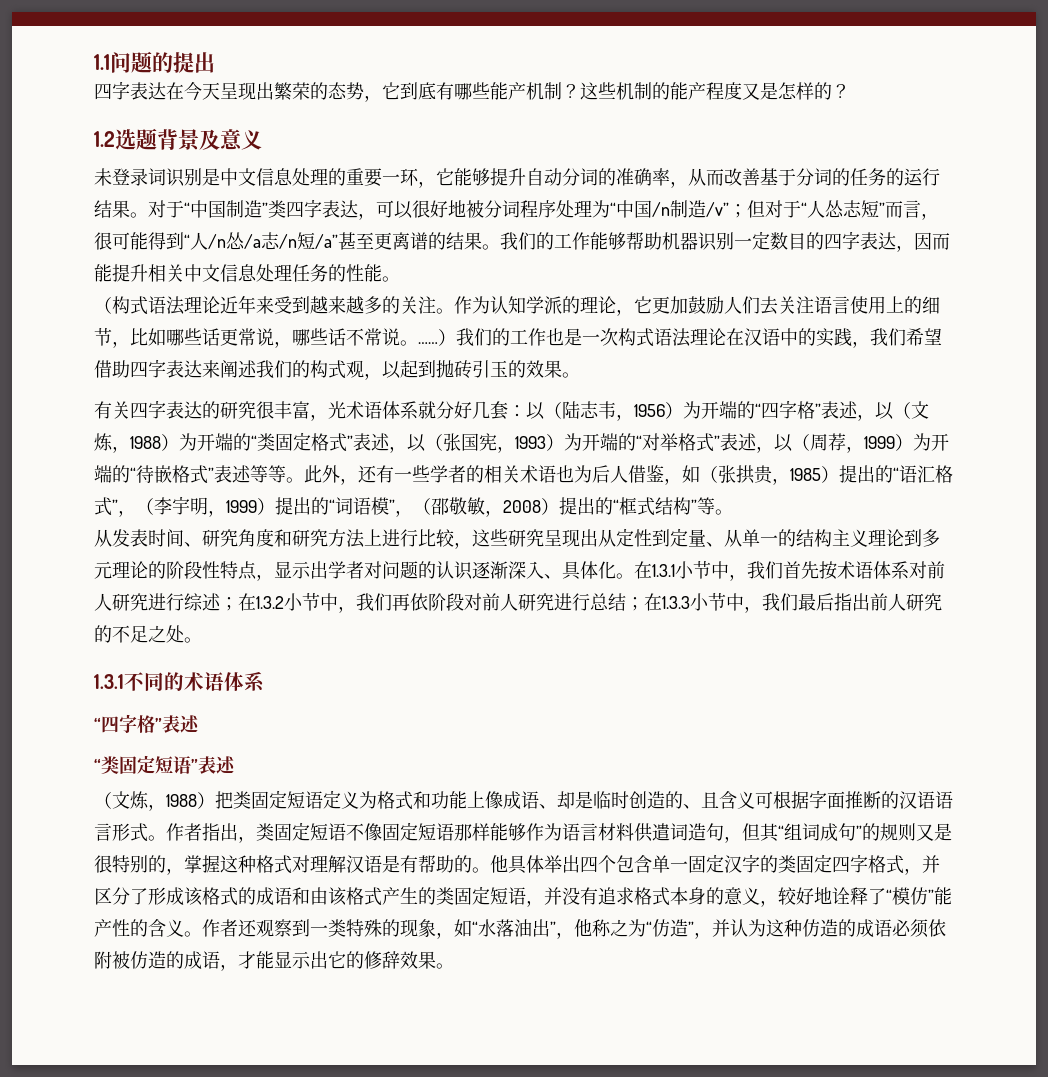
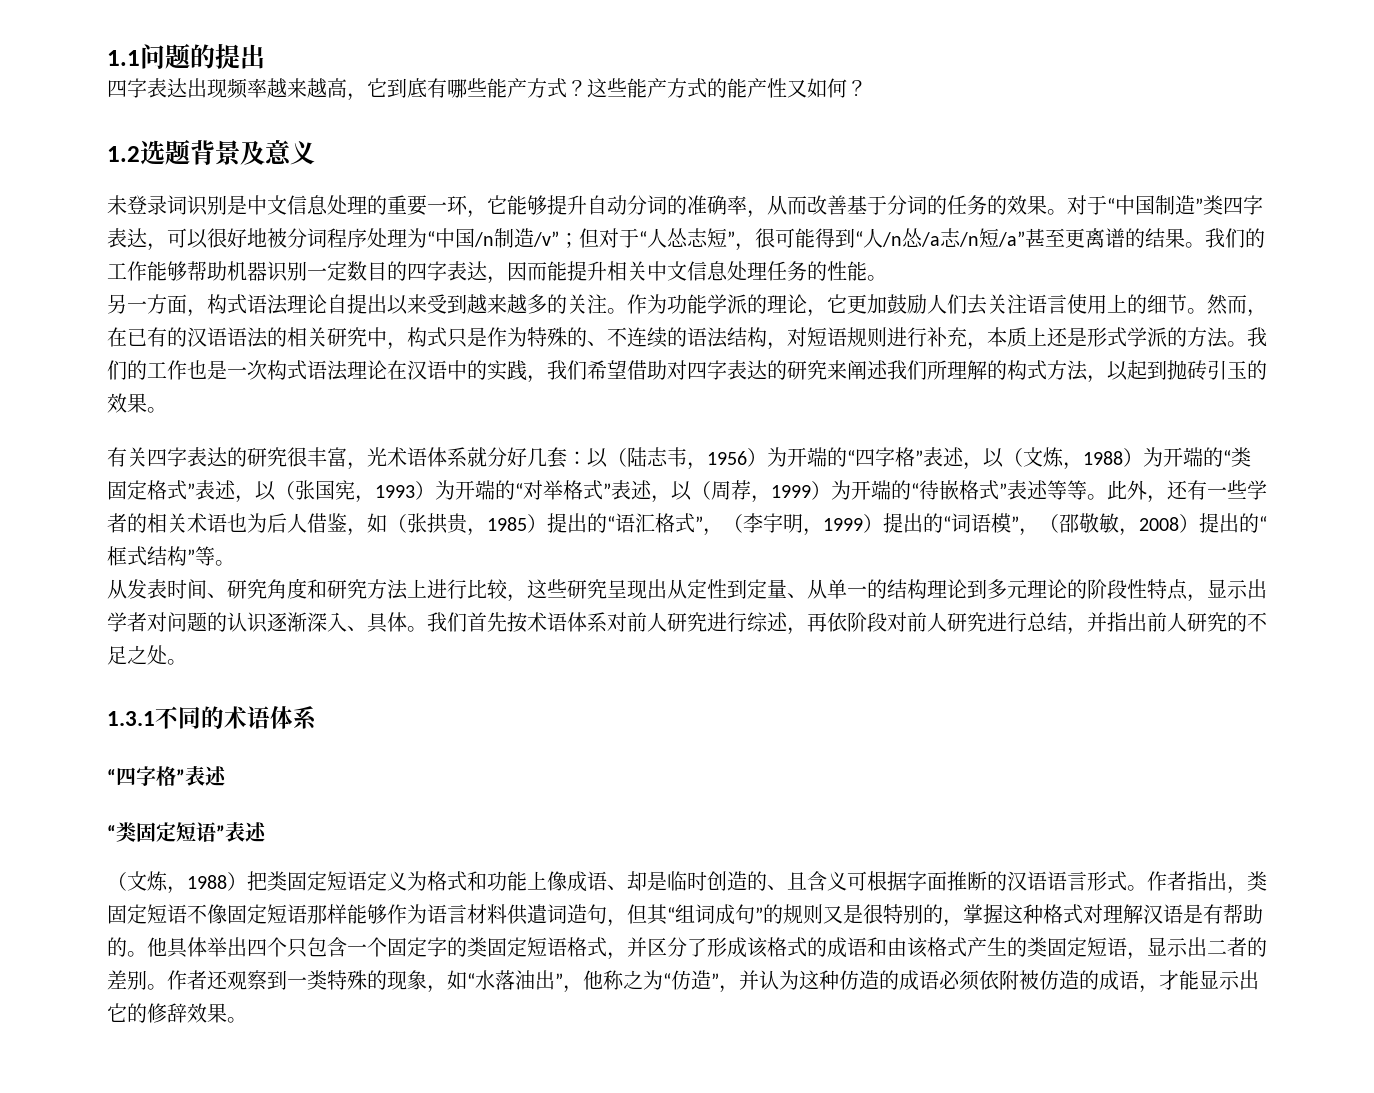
[166,82,364,101] 在今天呈现出繁荣的态势 -> [187,78,347,99] 出现频率越来越高
[526,82,832,100] 机制？这些机制的能产程度又是怎样的 -> [527,78,847,98] 方式？这些能产方式的能产性又如何
[904,168,940,186] [94,200,112,218] 运行结 -> [1007,195,1027,215] 效
[884,200,921,218] 而言 -> (735, 238) none
[94,295,256,315] （构式语法理论近年 -> [107,294,408,317] 另一方面，构式语法理论自提出以
[490,296,526,314] 认知 -> [667,294,707,314] 功能
[112,328,456,348] ，比如哪些话更常说，哪些话不常说。……） -> [1187,294,1267,317] [107,327,1247,350] 。然而，在已有的汉语语法的相关研究中，构式只是作为特殊的、不连续的语法结构，对短语规则进行补充，本质上还是形式学派的方法。
[130,359,202,378] 四字表达 -> [667,360,827,380] 对四字表达的研究
[292,360,364,379] 的构式观 -> [927,360,1088,381] 所理解的构式方法
[832,529,868,547] 主义 -> (927, 589) none
[598,561,747,581] 化。在1.3.1小节中， -> [407,626,427,632] 。
[220,593,392,613] ；在1.3.2小节中，我们 -> [787,627,807,635] ，
[626,593,834,613] ；在1.3.3小节中，我们最后 -> [1067,612,1107,635] ，并
[616,854,742,873] 包含单一固定汉 -> [287,937,427,958] 只包含一个固定
[832,854,868,873] 四字 -> [527,937,567,957] 短语
[544,887,952,907] [94,919,184,937] 并没有追求格式本身的意义，较好地诠释了“模仿”能产性的含义 -> [1147,937,1267,957] [107,970,147,990] 显示出二者的差别

